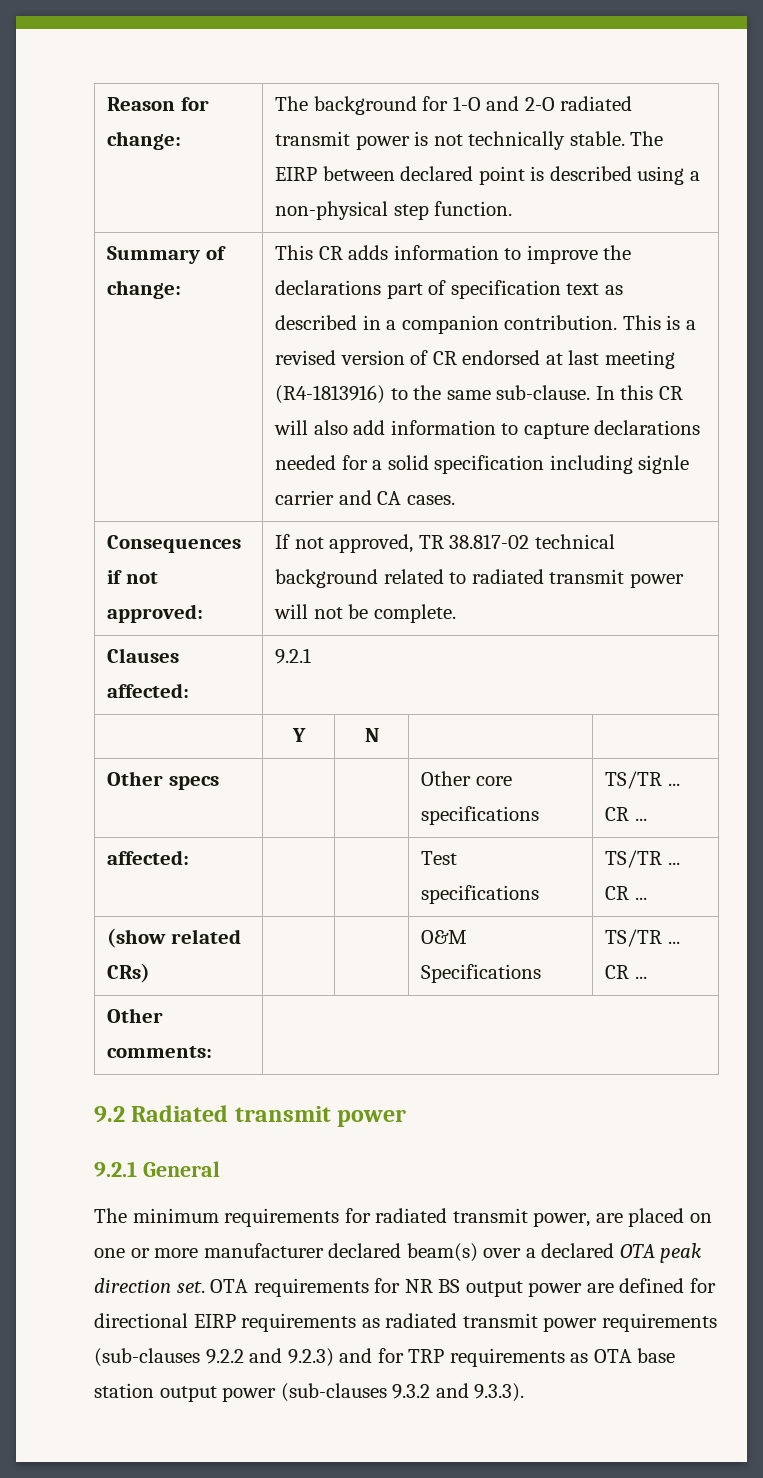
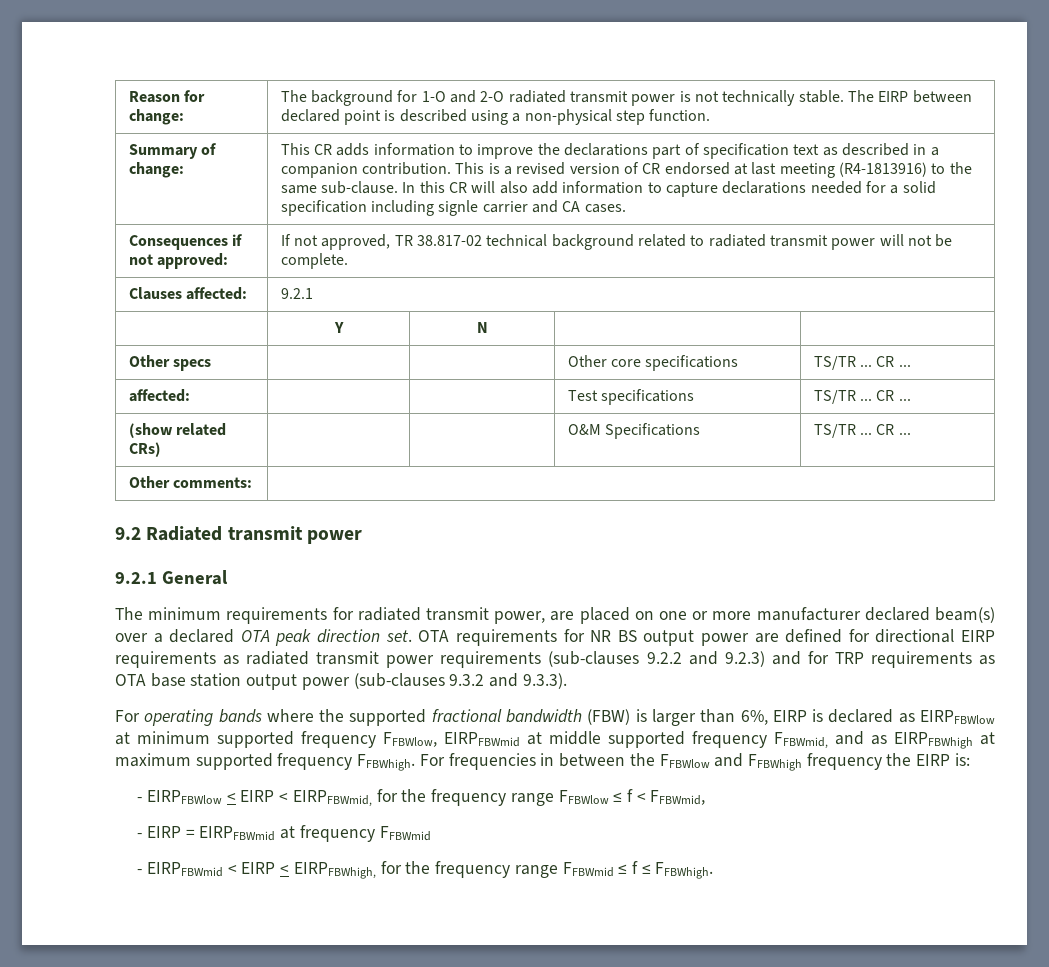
(525, 1392) none -> [115,709,995,726] [115,731,995,749] [115,753,970,771] [137,789,706,807] [137,825,431,842] [137,861,714,879] // For operating bands where the supported fractional bandwidth (FBW) is larger than 6%, EIRP is declared as EIRPFBWlow at minimum supported frequency FFBWlow, EIRPFBWmid at middle supported frequency FFBWmid, and as EIRPFBWhigh at maximum supported frequency FFBWhigh. For frequencies in between the FFBWlow and FFBWhigh frequency the EIRP is: // - EIRPFBWlow < EIRP < EIRPFBWmid, for the frequency range FFBWlow ≤ f < FFBWmid, // - EIRP = EIRPFBWmid at frequency FFBWmid // - EIRPFBWmid < EIRP < EIRPFBWhigh, for the frequency range FFBWmid ≤ f ≤ FFBWhigh.

